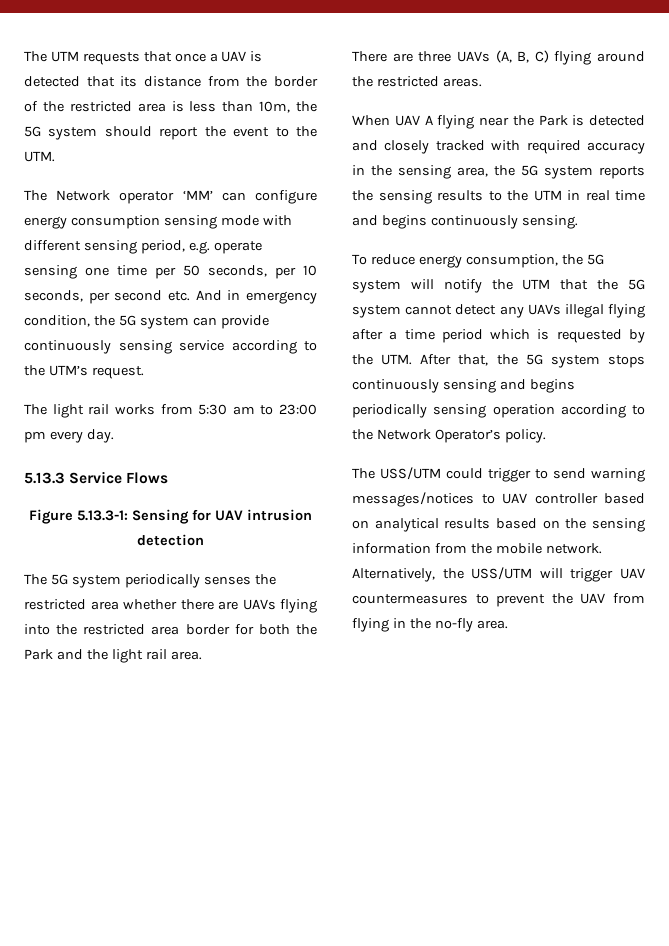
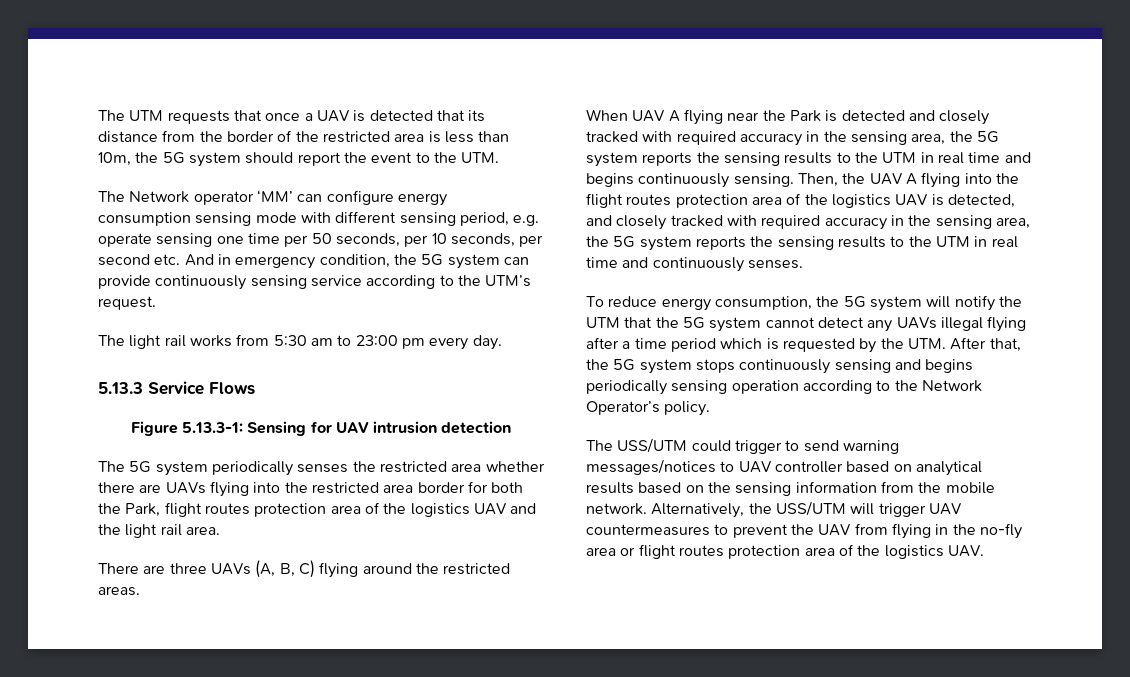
[24,649,53,660] Park -> [125,502,507,517] Park, flight routes protection area of the logistics UAV
(578, 222) none -> [797,172,1019,188] [586,193,1015,208] [586,215,1030,230] [586,236,1018,251] [586,257,803,272] Then, the UAV A flying into the flight routes protection area of the logistics UAV is detected, and closely tracked with required accuracy in the sensing area, the 5G system reports the sensing results to the UTM in real time and continuously senses.
[476,620,508,629] area. -> [586,544,984,559] area or flight routes protection area of the logistics UAV.

